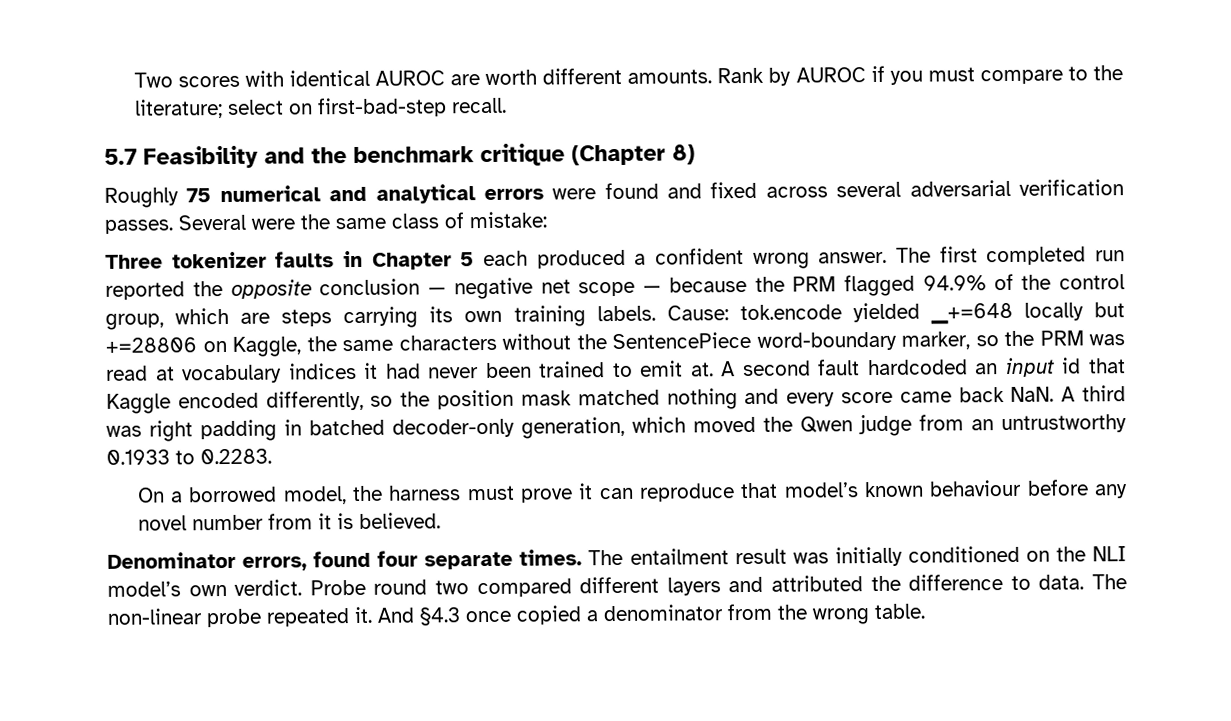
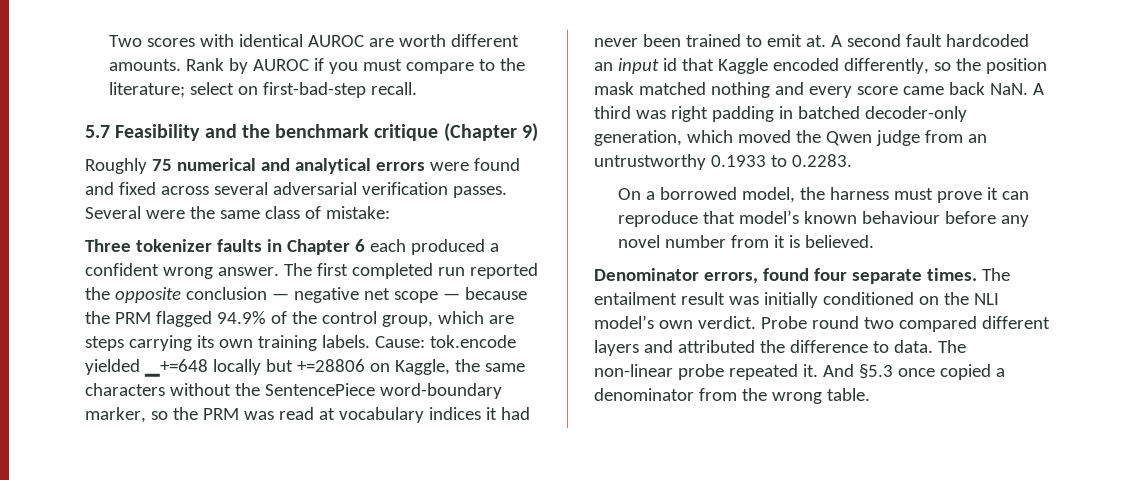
[672,144,695,165] 8) -> [521,123,538,142] 9)
[460,252,475,267] 5 -> [354,239,365,252] 6
[419,607,461,626] §4.3 -> [858,364,893,379] §5.3

